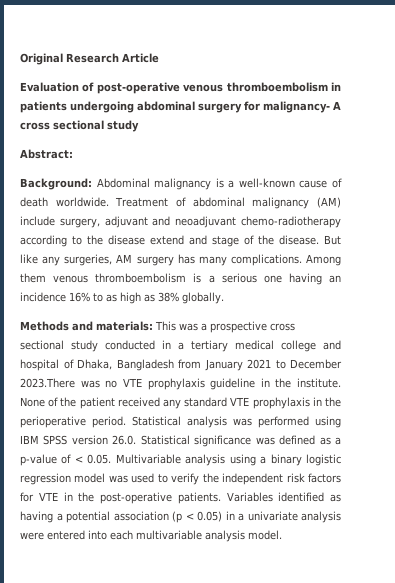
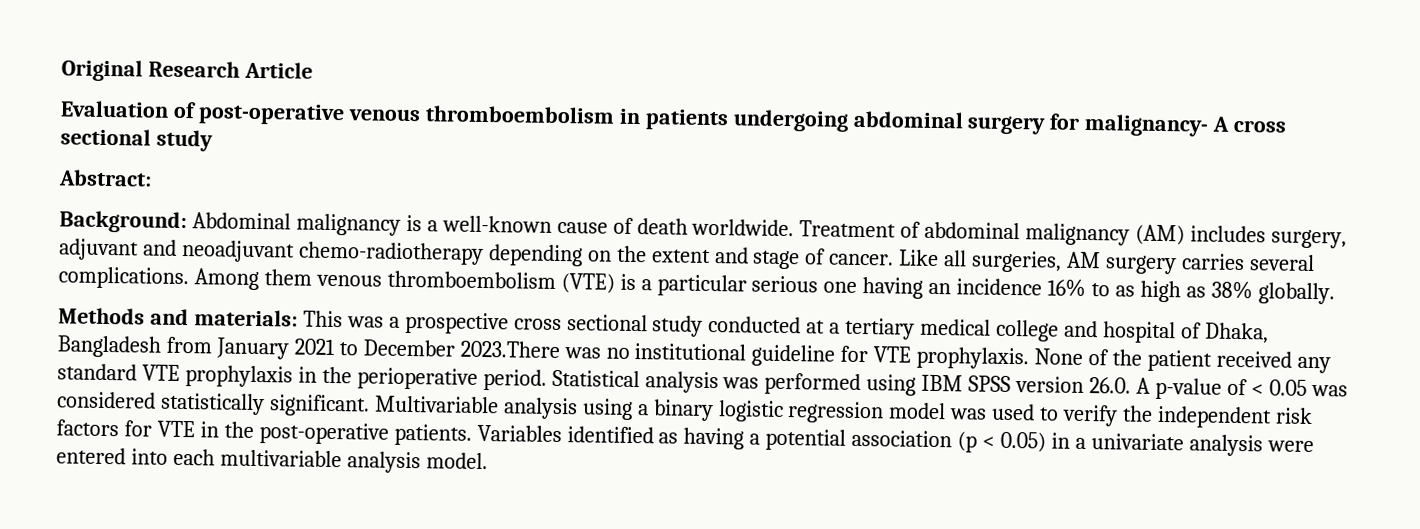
[20,216,55,226] include -> [1190,225,1267,243] includes
[20,235,341,247] [20,254,61,266] according to the disease extend and stage of the disease. But like any -> [487,244,968,270] depending on the extent and stage of cancer. Like all
[177,254,227,266] has many -> [1180,253,1315,272] carries several
[193,273,215,283] is a -> [560,273,747,297] (VTE) is a particular
[162,340,171,349] in -> [806,320,826,334] at
[122,378,341,390] VTE prophylaxis guideline in the institute. -> [634,343,1030,370] institutional guideline for VTE prophylaxis.
[140,435,342,447] [20,454,112,466] Statistical significance was defined as a p-value of < 0.05. -> [1136,377,1348,400] [57,391,370,417] A p-value of < 0.05 was considered statistically significant.

